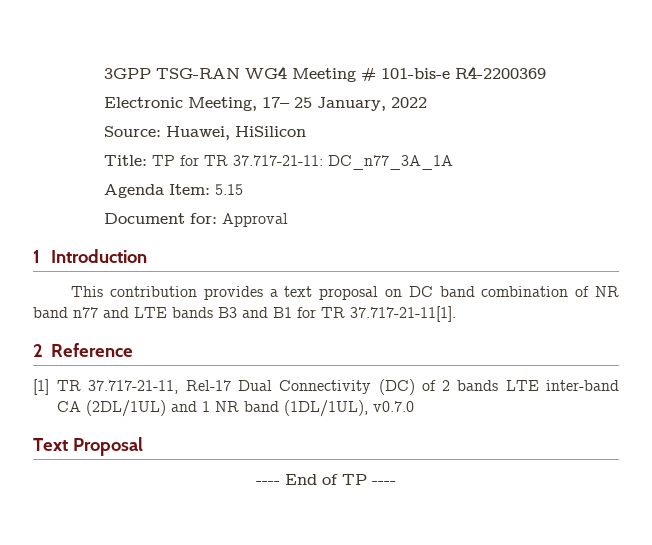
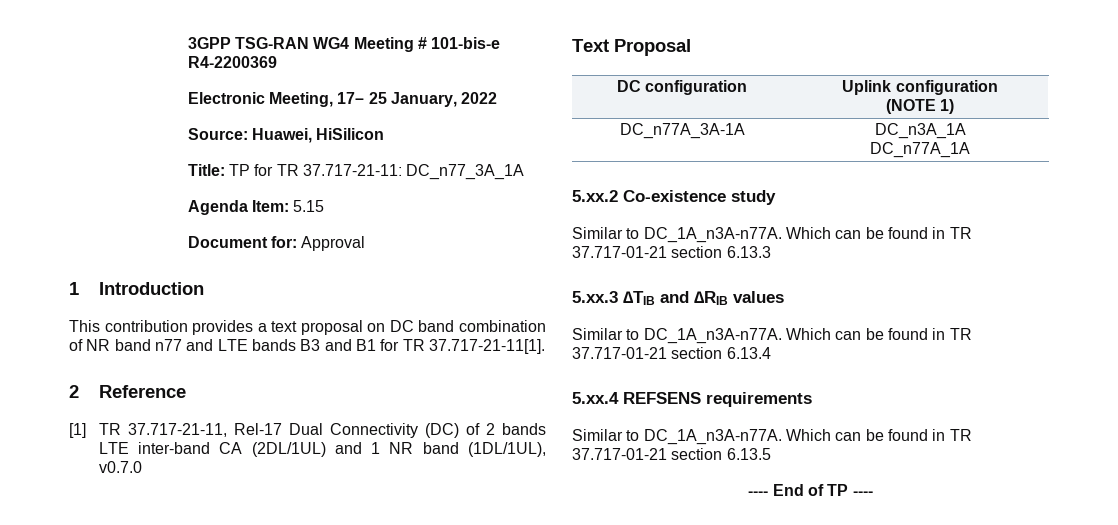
(143, 446) none -> [616,80,748,95] [842,80,998,95] [885,99,955,114] [619,123,745,139] [874,123,966,139] [870,142,970,158] [572,190,776,205] [572,227,972,243] [572,246,771,258] [572,291,784,305] [572,328,972,344] [572,347,771,359] [572,392,812,407] [572,429,972,445] [572,448,771,460] // DC configuration | Uplink configuration // (NOTE 1) // DC_n77A_3A-1A | DC_n3A_1A // DC_n77A_1A // 5.xx.2 Co-existence study // Similar to DC_1A_n3A-n77A. Which can be found in TR 37.717-01-21 section 6.13.3 // 5.xx.3 ∆TIB and ∆RIB values // Similar to DC_1A_n3A-n77A. Which can be found in TR 37.717-01-21 section 6.13.4 // 5.xx.4 REFSENS requirements // Similar to DC_1A_n3A-n77A. Which can be found in TR 37.717-01-21 section 6.13.5

